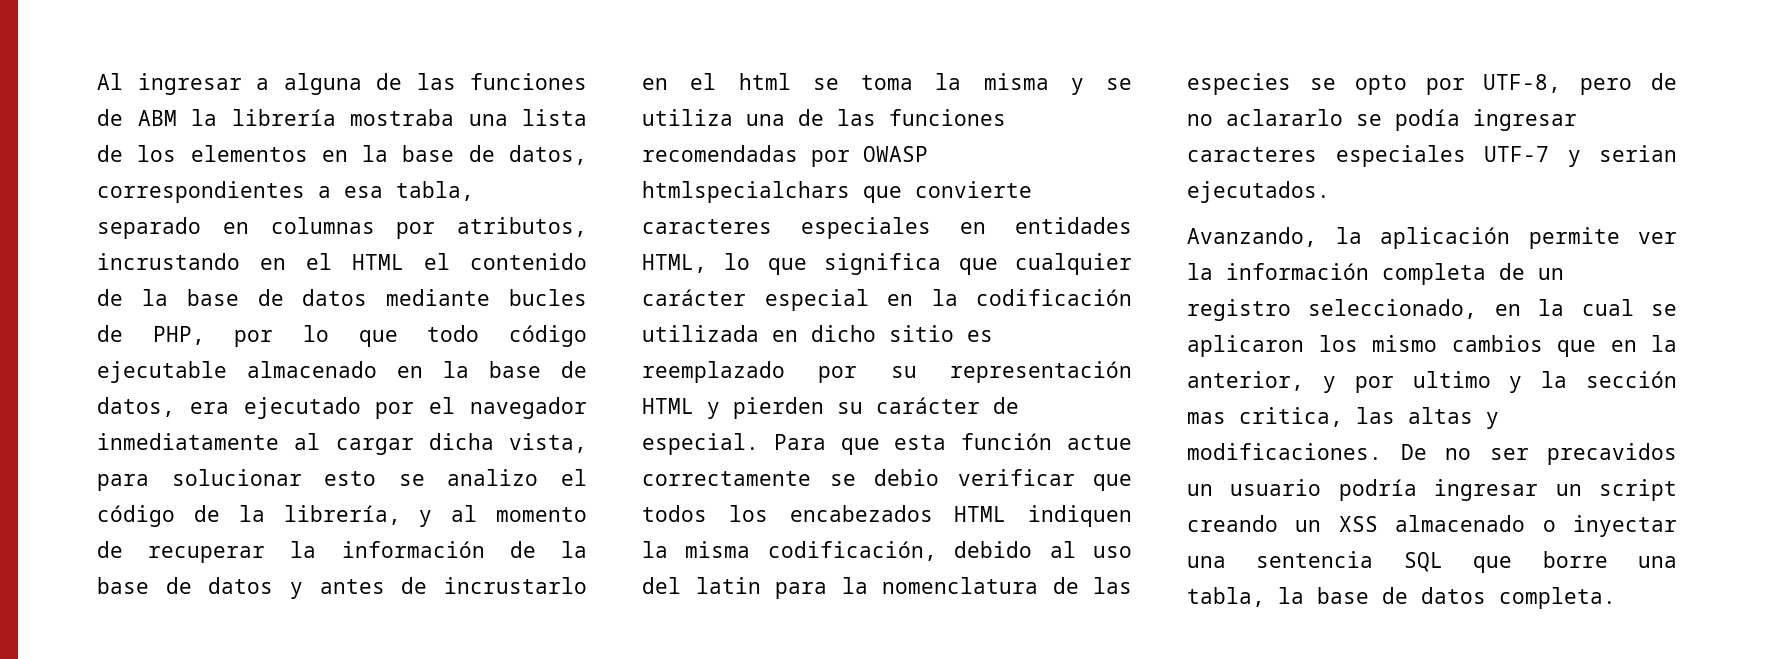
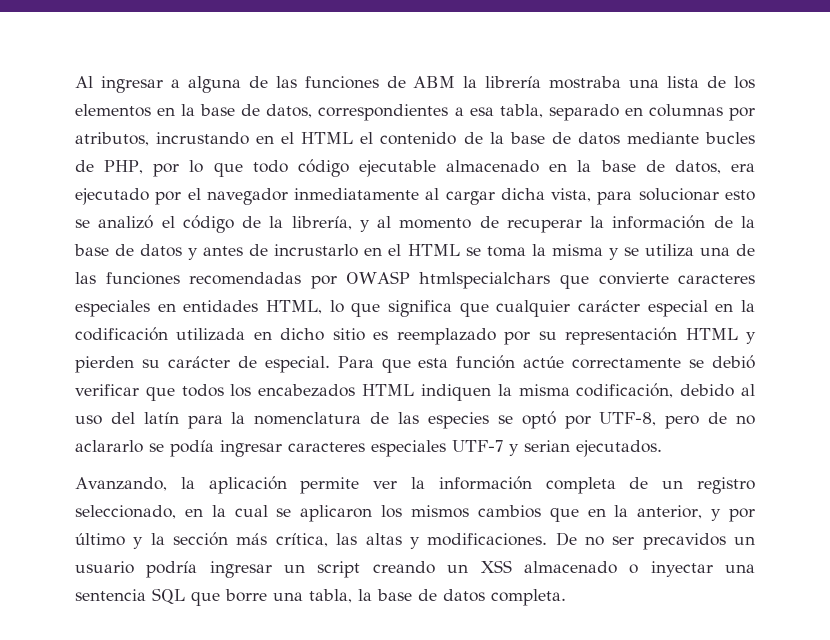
[447,469,539,486] analizo -> [98,215,154,229] analizó
[738,73,791,90] html -> [407,244,460,256] HTML
[1067,435,1132,450] actue -> [523,356,565,368] actúe
[874,469,939,486] debio -> [712,355,755,369] debió
[695,577,761,594] latin -> [143,412,179,424] latín
[1354,75,1407,95] opto -> [521,411,556,429] optó
[1372,335,1437,352] mismo -> [411,505,469,518] mismos
[1412,371,1491,388] ultimo -> [75,533,125,546] último
[1187,407,1343,427] mas critica, -> [236,533,328,547] más crítica,

